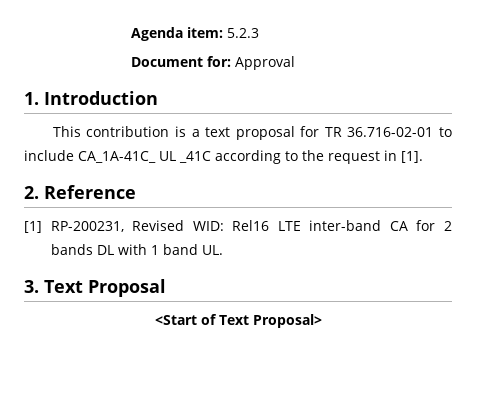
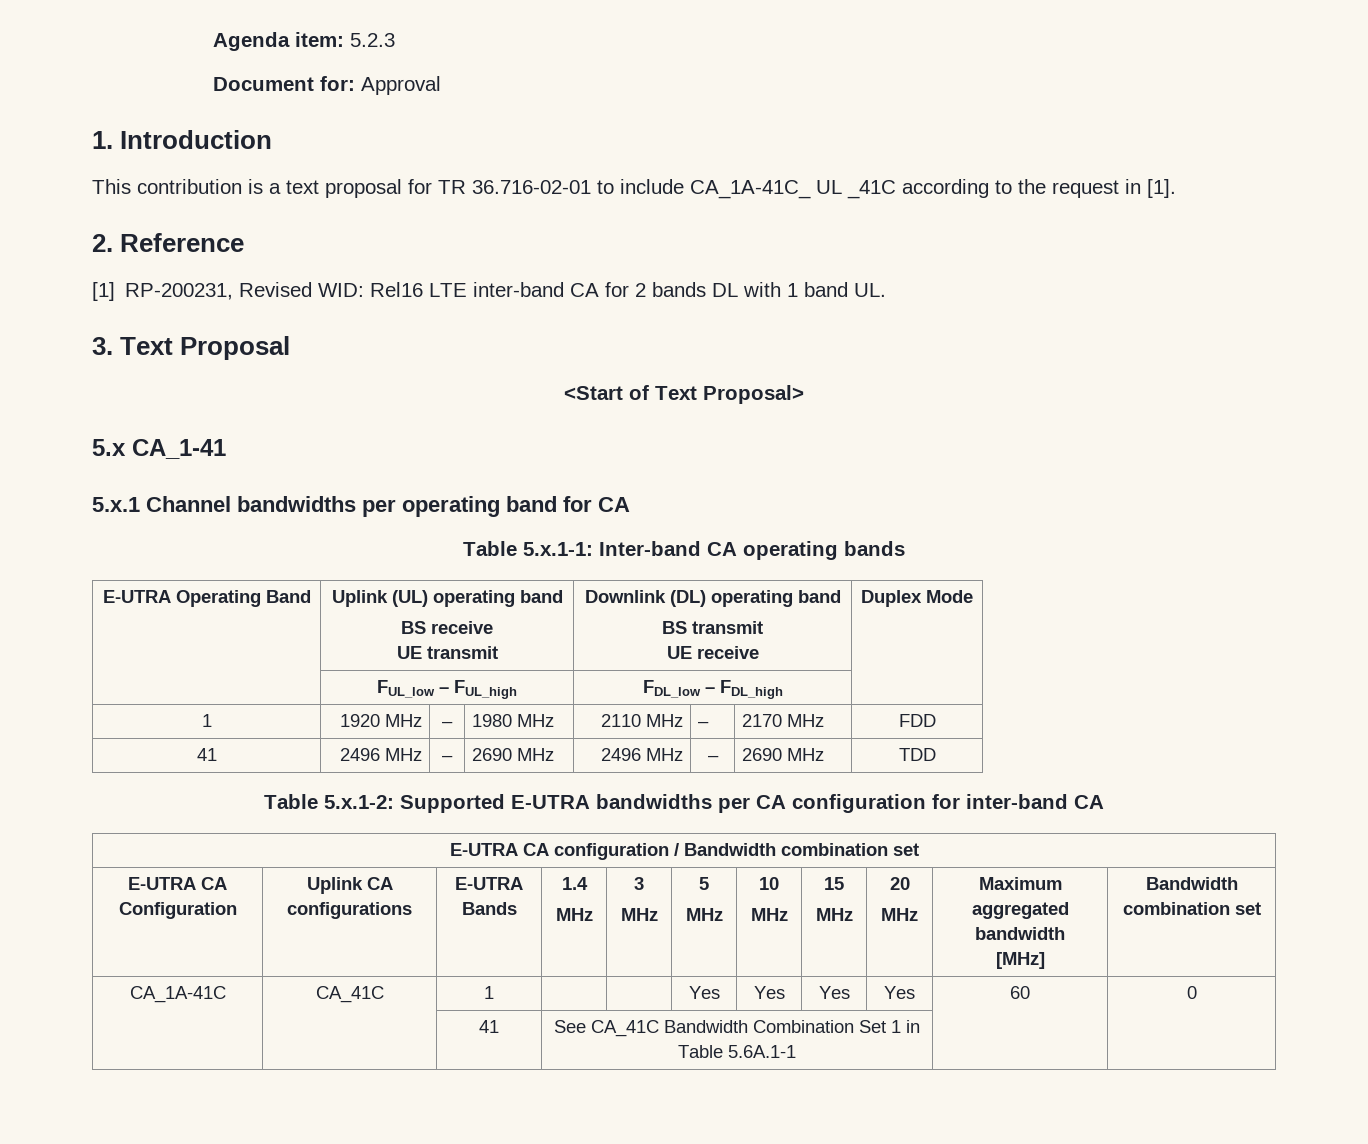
(322, 321) none -> [92,439,226,459] [92,496,630,517] [463,541,905,560] [102,590,311,607] [331,590,563,607] [401,621,493,634] [396,646,498,659] [584,590,841,607] [662,621,763,634] [666,646,759,659] [861,590,973,607] [377,680,517,699] [642,680,783,699] [201,714,212,727] [339,714,422,727] [442,721,453,727] [472,714,555,727] [600,714,683,727] [698,721,710,727] [742,714,825,727] [898,714,936,727] [196,748,217,761] [339,748,422,761] [442,755,453,761] [472,748,555,761] [600,748,683,761] [707,755,719,761] [742,748,825,761] [898,748,936,761] [264,794,1104,813] [449,843,919,860] [128,877,227,890] [118,902,237,919] [306,877,393,894] [287,902,412,919] [455,877,523,890] [461,902,517,915] [561,877,588,890] [555,908,593,921] [634,877,644,890] [620,908,658,921] [699,877,709,890] [685,908,723,921] [759,877,779,890] [750,908,788,921] [824,877,844,890] [815,908,853,921] [889,877,910,890] [881,908,918,921] [978,877,1062,890] [971,902,1069,919] [975,927,1065,940] [995,952,1045,969] [1145,877,1238,890] [1122,902,1261,915] [129,986,226,1003] [315,986,384,1003] [484,986,494,999] [688,986,720,999] [753,986,785,999] [818,986,850,999] [884,986,915,999] [1010,986,1030,999] [1186,986,1197,999] [479,1020,499,1033] [554,1020,920,1037] [678,1045,796,1058] // 5.x CA_1-41 // 5.x.1 Channel bandwidths per operating band for CA // Table 5.x.1-1: Inter-band CA operating bands // E-UTRA Operating Band | Uplink (UL) operating band // BS receive // UE transmit | Downlink (DL) operating band // BS transmit // UE receive | Duplex Mode // | FUL_low – FUL_high | FDL_low – FDL_high | // 1 | 1920 MHz | – | 1980 MHz | 2110 MHz | – | 2170 MHz | FDD // 41 | 2496 MHz | – | 2690 MHz | 2496 MHz | – | 2690 MHz | TDD // Table 5.x.1-2: Supported E-UTRA bandwidths per CA configuration for inter-band CA // E-UTRA CA configuration / Bandwidth combination set // E-UTRA CA Configuration | Uplink CA configurations | E-UTRA Bands | 1.4 // MHz | 3 // MHz | 5 // MHz | 10 // MHz | 15 // MHz | 20 // MHz | Maximum aggregated bandwidth // [MHz] | Bandwidth combination set // CA_1A-41C | CA_41C | 1 | | | Yes | Yes | Yes | Yes | 60 | 0 // | | 41 | See CA_41C Bandwidth Combination Set 1 in Table 5.6A.1-1 | |

